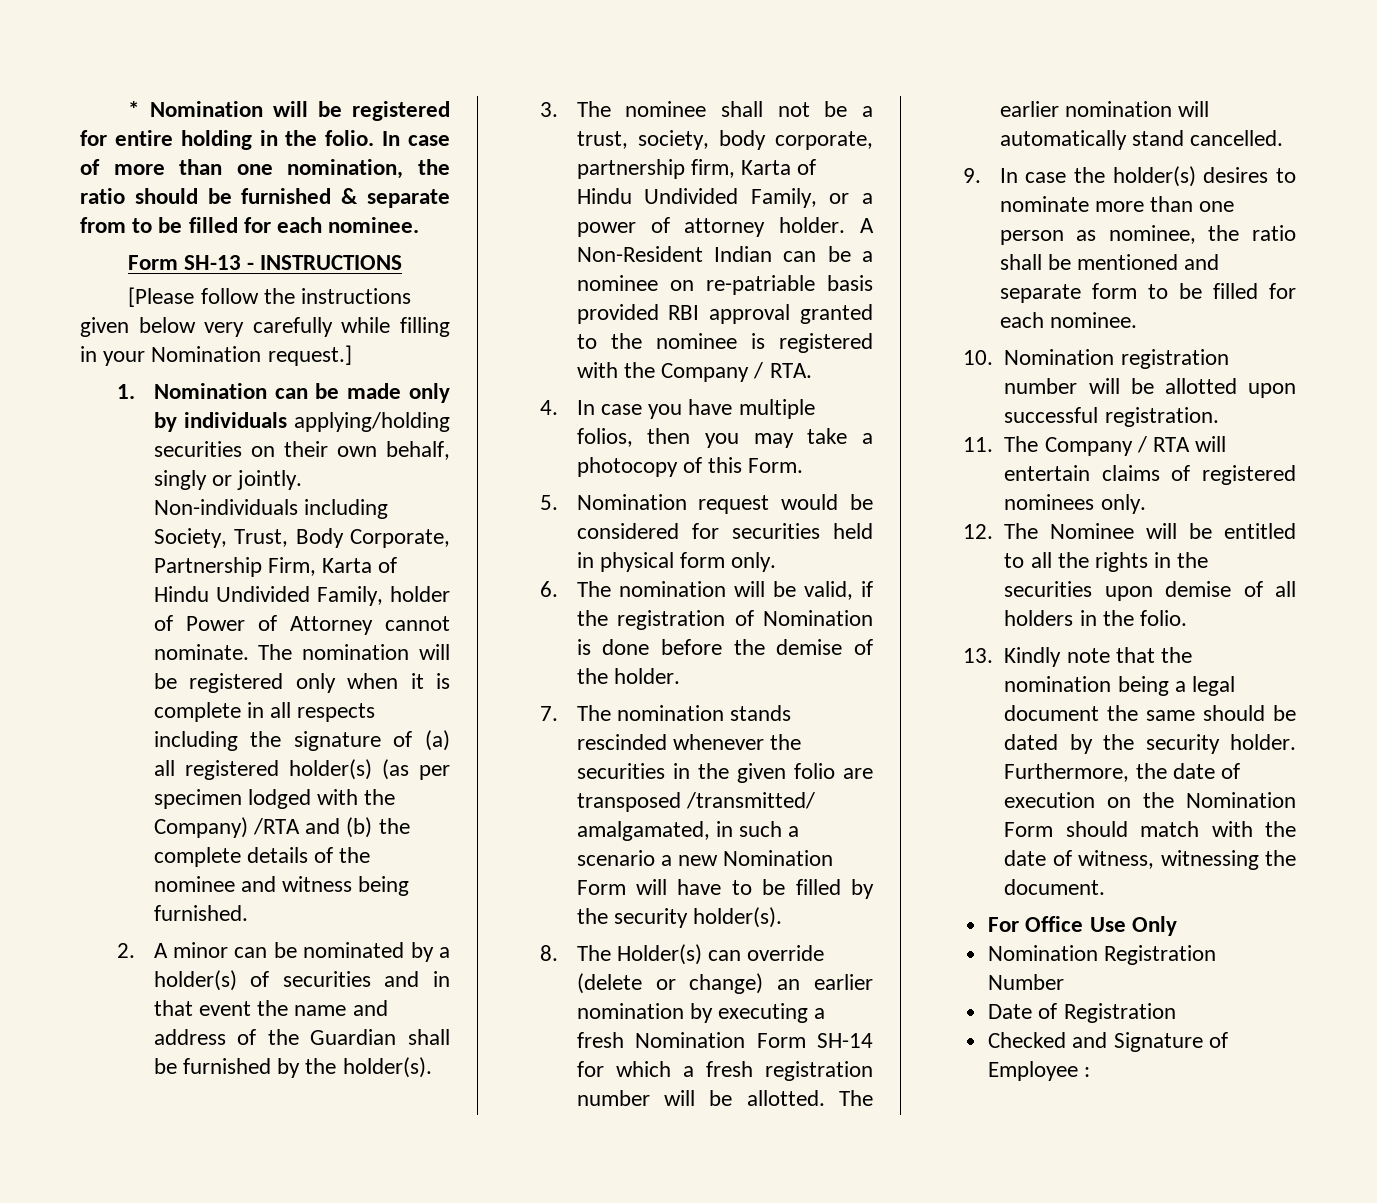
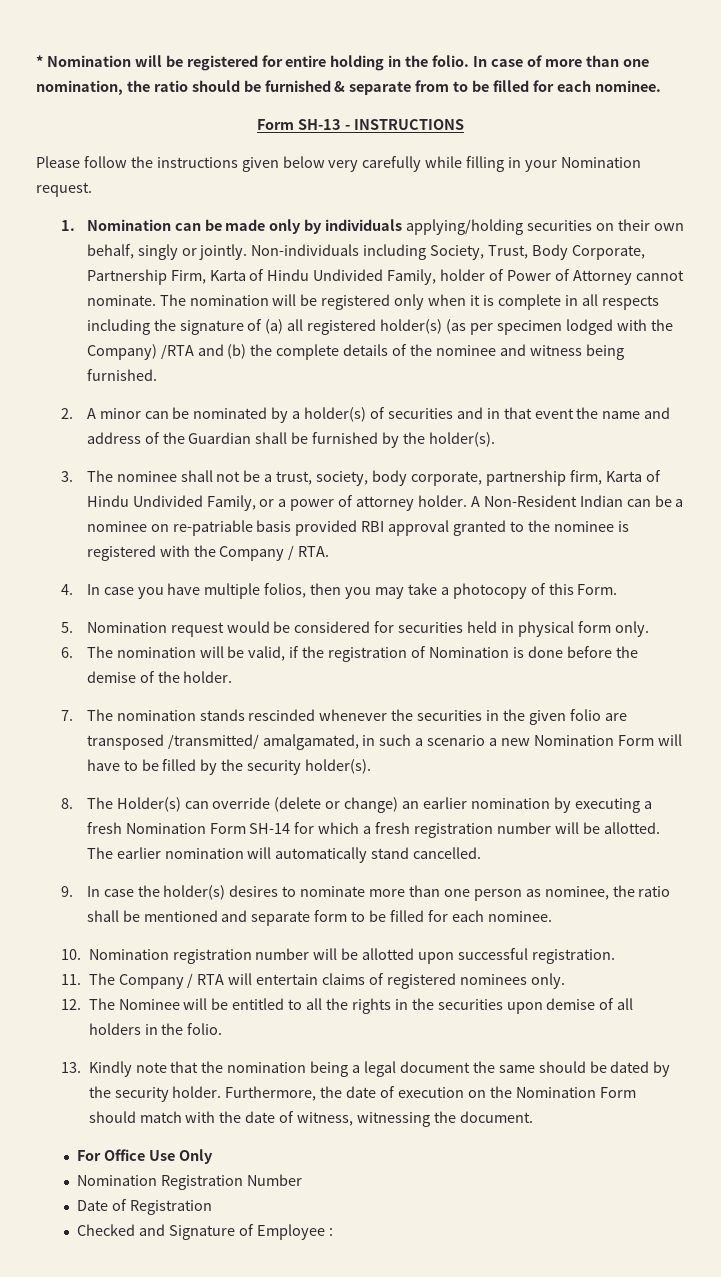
[128,287,195,307] [Please -> [36,156,80,168] Please
[267,345,352,366] request.] -> [36,182,92,197] request.

